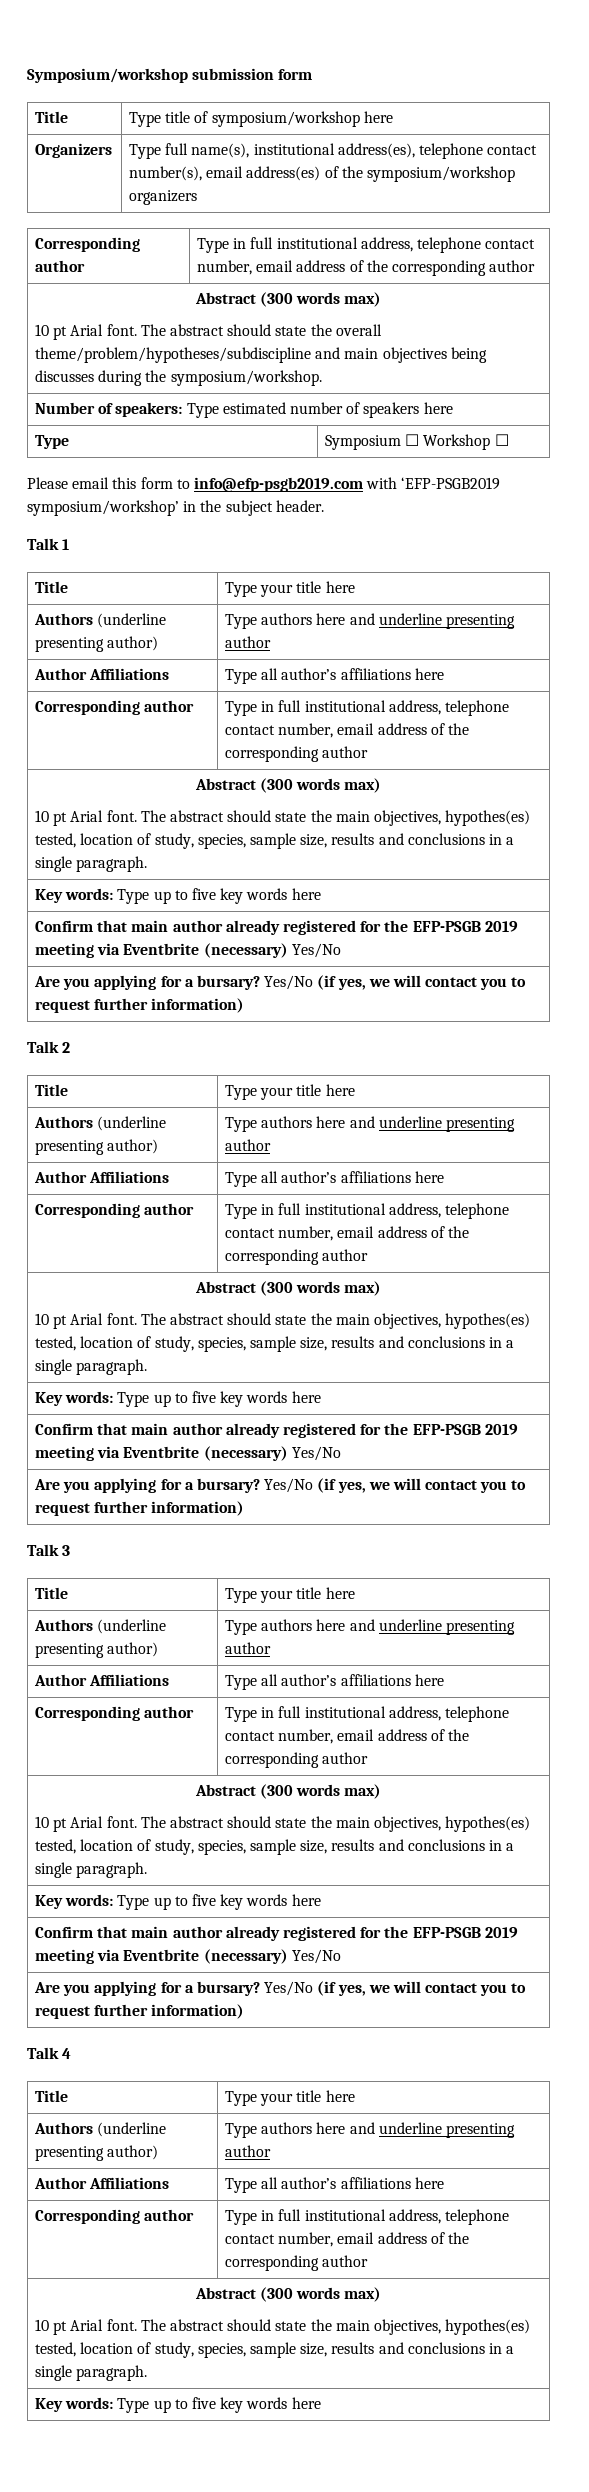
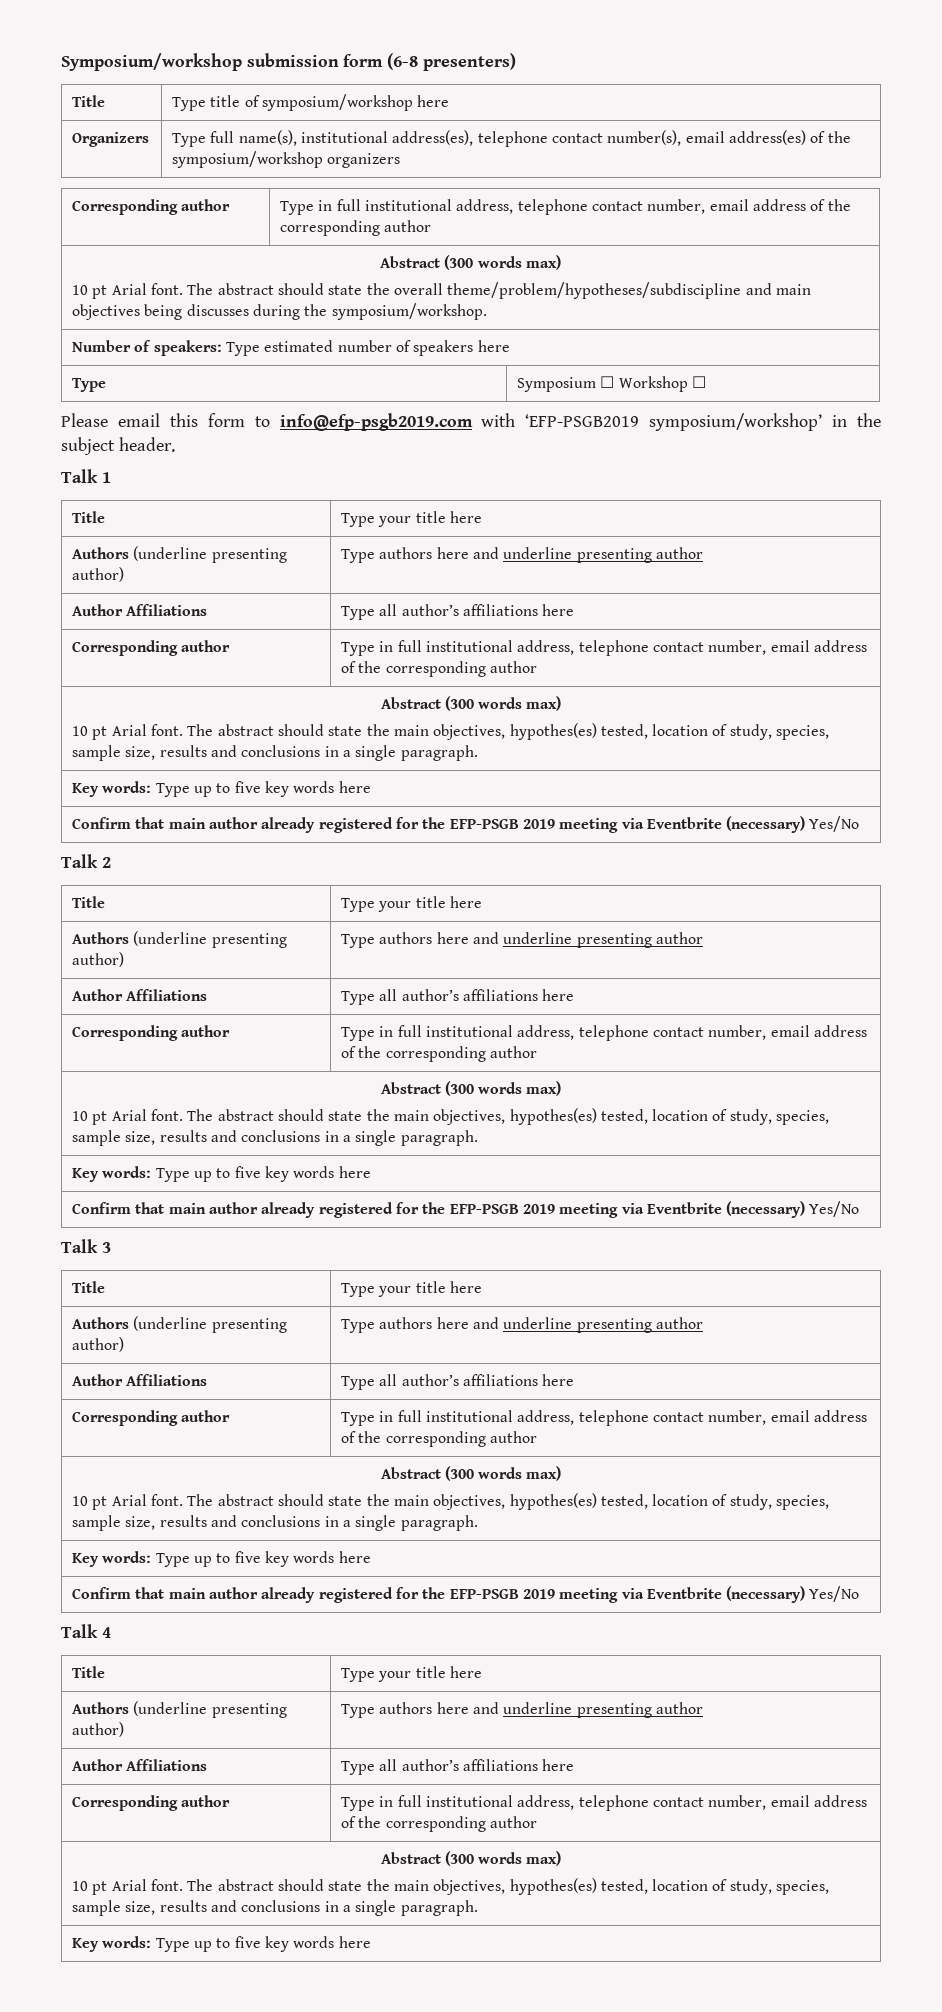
(313, 74) none -> [387,53,516,71] (6-8 presenters)
[34,975,527,990] [35,998,245,1013] // Are you applying for a bursary? Yes/No (if yes, we will contact you to request further information) -> (860, 824) none
[34,1478,527,1493] [35,1501,245,1516] // Are you applying for a bursary? Yes/No (if yes, we will contact you to request further information) -> (860, 1209) none
[34,1981,527,1996] [35,2004,245,2019] // Are you applying for a bursary? Yes/No (if yes, we will contact you to request further information) -> (860, 1594) none

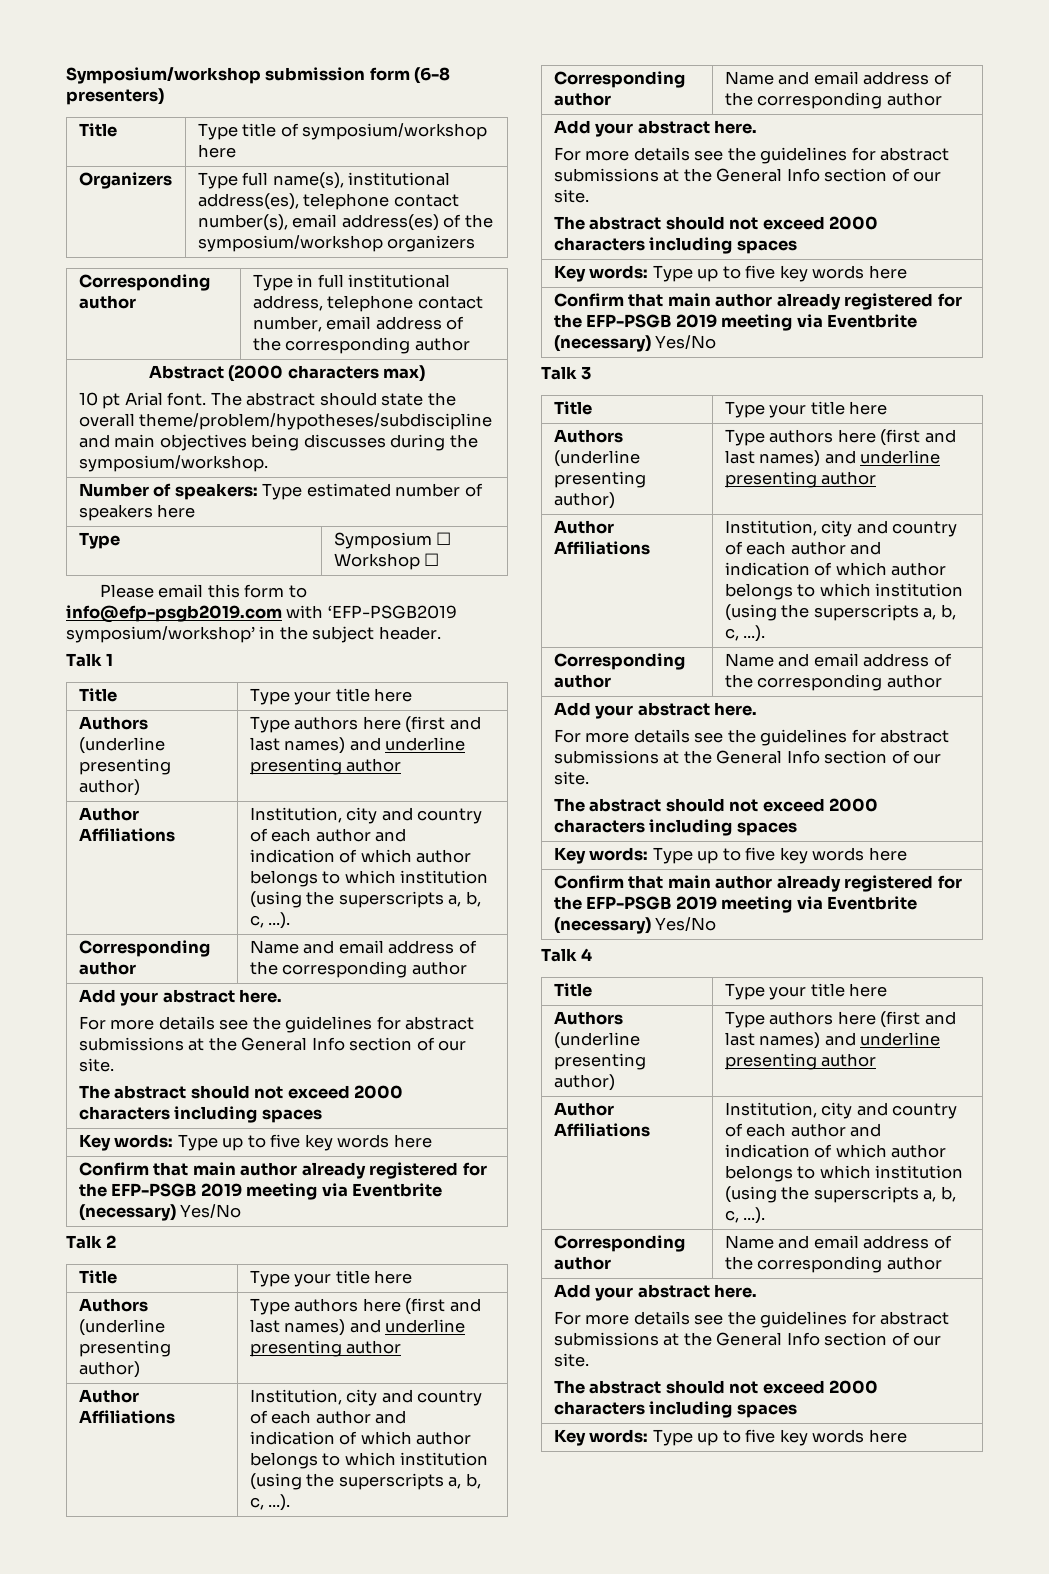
[444,255,522,270] (300 words -> [228,365,379,382] (2000 characters
[472,547,703,563] [72,604,208,616] [341,604,575,620] [72,640,231,656] [341,640,867,656] [341,661,537,677] [380,696,562,711] [72,723,830,740] [72,745,478,761] and underline presenting author // Author Affiliations | Type all author’s affiliations here // Corresponding author | Type in full institutional address, telephone contact number, email address of the corresponding author // Abstract (300 words max) // 10 pt Arial font. The abstract should state the main objectives, hypothes(es) tested, location of study, species, sample size, results and conclusions in a single paragraph. -> [405,716,481,733] [249,737,466,754] [249,758,402,775] [78,807,139,821] [78,828,175,842] [249,807,483,824] [249,828,407,842] [249,849,472,863] [249,870,489,887] [249,891,481,908] [249,912,291,929] [78,940,210,957] [78,961,136,975] [249,940,477,954] [249,961,467,978] [78,989,283,1006] [78,1016,475,1033] [78,1037,467,1051] [78,1058,114,1072] [78,1085,404,1099] [78,1106,322,1123] (first and last names) and underline presenting author // Author Affiliations | Institution, city and country of each author and indication of which author belongs to which institution (using the superscripts a, b, c, ...). // Corresponding author | Name and email address of the corresponding author // Add your abstract here. // For more details see the guidelines for abstract submissions at the General Info section of our site. // The abstract should not exceed 2000 characters including spaces
[472,932,703,948] [72,989,208,1001] [341,989,575,1005] [72,1025,231,1041] [341,1025,867,1041] [341,1046,537,1062] [380,1081,562,1096] [72,1108,830,1125] [72,1130,478,1146] and underline presenting author // Author Affiliations | Type all author’s affiliations here // Corresponding author | Type in full institutional address, telephone contact number, email address of the corresponding author // Abstract (300 words max) // 10 pt Arial font. The abstract should state the main objectives, hypothes(es) tested, location of study, species, sample size, results and conclusions in a single paragraph. -> [405,1298,481,1315] [249,1319,466,1336] [249,1340,402,1357] [78,1389,139,1403] [78,1410,175,1424] [249,1389,483,1406] [249,1410,407,1424] [249,1431,472,1445] [249,1452,489,1469] [249,1473,481,1490] [249,1494,291,1511] [553,71,685,88] [553,92,611,106] [724,71,952,85] [724,92,942,109] [553,120,758,137] [553,147,950,164] [553,168,942,182] [553,189,589,203] [553,216,879,230] [553,237,797,254] (first and last names) and underline presenting author // Author Affiliations | Institution, city and country of each author and indication of which author belongs to which institution (using the superscripts a, b, c, ...). // Corresponding author | Name and email address of the corresponding author // Add your abstract here. // For more details see the guidelines for abstract submissions at the General Info section of our site. // The abstract should not exceed 2000 characters including spaces
[472,1317,703,1333] [72,1374,208,1386] [341,1374,575,1390] [72,1410,231,1426] [341,1410,867,1426] [341,1431,537,1447] [380,1466,562,1481] [72,1493,830,1510] [72,1515,478,1531] and underline presenting author // Author Affiliations | Type all author’s affiliations here // Corresponding author | Type in full institutional address, telephone contact number, email address of the corresponding author // Abstract (300 words max) // 10 pt Arial font. The abstract should state the main objectives, hypothes(es) tested, location of study, species, sample size, results and conclusions in a single paragraph. -> [880,429,956,446] [724,450,941,467] [724,471,877,488] [553,520,614,534] [553,541,650,555] [724,520,958,537] [724,541,882,555] [724,562,947,576] [724,583,964,600] [724,604,956,621] [724,625,766,642] [553,653,685,670] [553,674,611,688] [724,653,952,667] [724,674,942,691] [553,702,758,719] [553,729,950,746] [553,750,942,764] [553,771,589,785] [553,798,879,812] [553,819,797,836] (first and last names) and underline presenting author // Author Affiliations | Institution, city and country of each author and indication of which author belongs to which institution (using the superscripts a, b, c, ...). // Corresponding author | Name and email address of the corresponding author // Add your abstract here. // For more details see the guidelines for abstract submissions at the General Info section of our site. // The abstract should not exceed 2000 characters including spaces
[472,1702,703,1718] [72,1759,208,1771] [341,1759,575,1775] [72,1795,231,1811] [341,1795,867,1811] [341,1816,537,1832] [380,1851,562,1866] [72,1878,830,1895] [72,1900,478,1916] and underline presenting author // Author Affiliations | Type all author’s affiliations here // Corresponding author | Type in full institutional address, telephone contact number, email address of the corresponding author // Abstract (300 words max) // 10 pt Arial font. The abstract should state the main objectives, hypothes(es) tested, location of study, species, sample size, results and conclusions in a single paragraph. -> [880,1011,956,1028] [724,1032,941,1049] [724,1053,877,1070] [553,1102,614,1116] [553,1123,650,1137] [724,1102,958,1119] [724,1123,882,1137] [724,1144,947,1158] [724,1165,964,1182] [724,1186,956,1203] [724,1207,766,1224] [553,1235,685,1252] [553,1256,611,1270] [724,1235,952,1249] [724,1256,942,1273] [553,1284,758,1301] [553,1311,950,1328] [553,1332,942,1346] [553,1353,589,1367] [553,1380,879,1394] [553,1401,797,1418] (first and last names) and underline presenting author // Author Affiliations | Institution, city and country of each author and indication of which author belongs to which institution (using the superscripts a, b, c, ...). // Corresponding author | Name and email address of the corresponding author // Add your abstract here. // For more details see the guidelines for abstract submissions at the General Info section of our site. // The abstract should not exceed 2000 characters including spaces

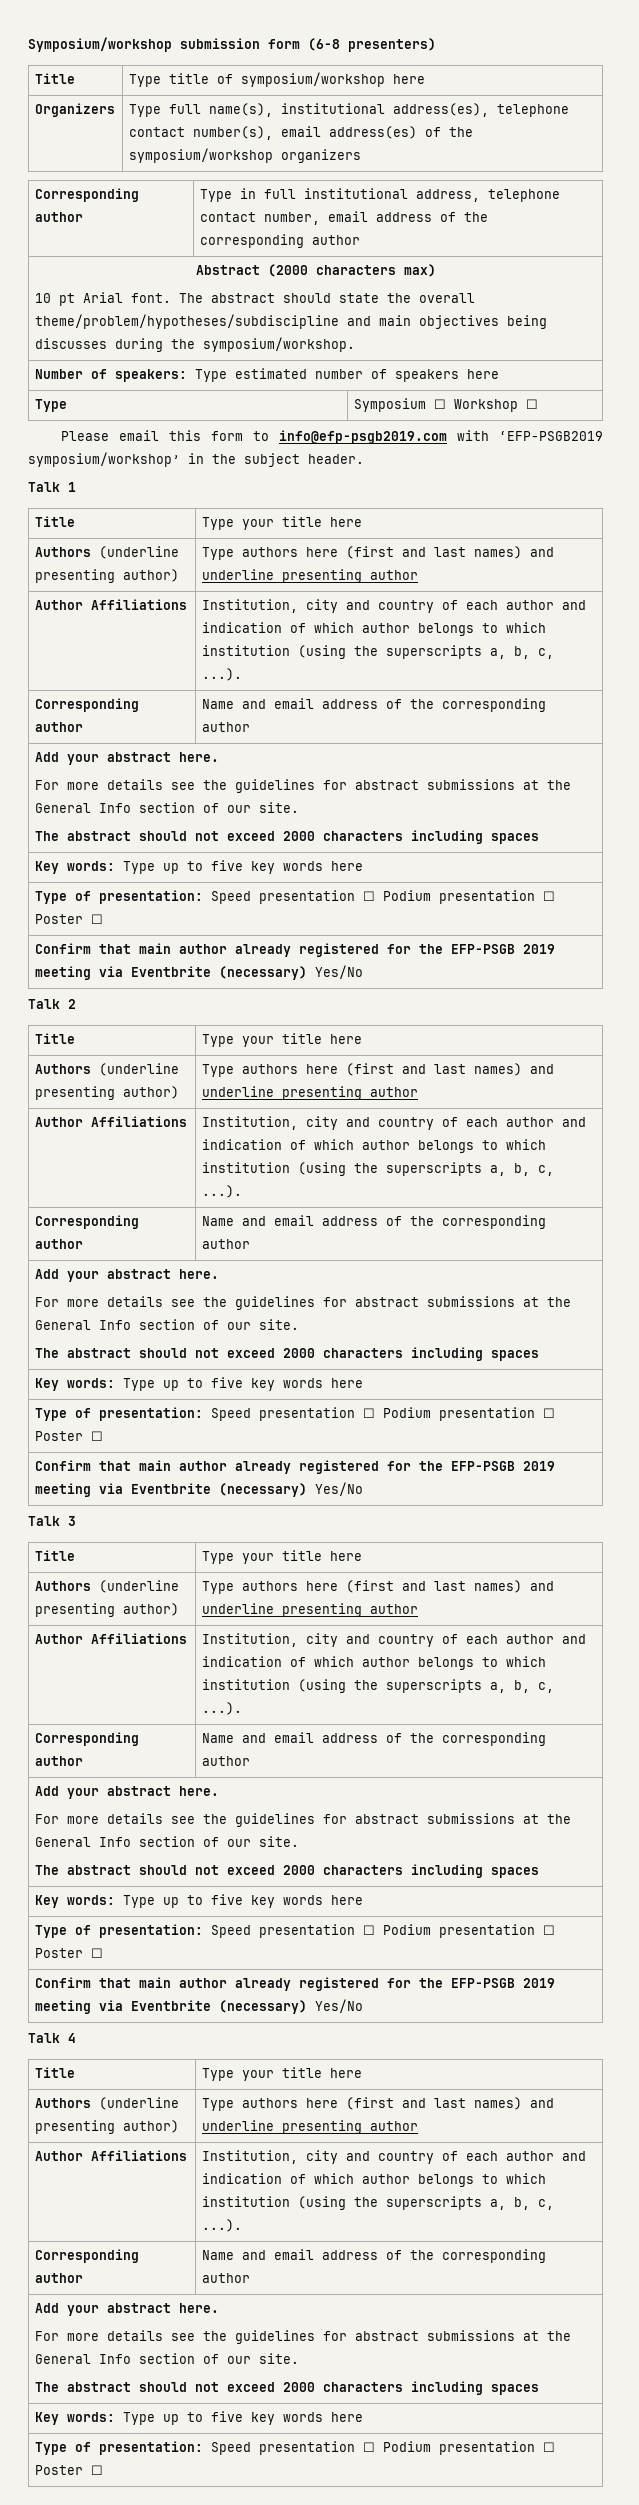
(432, 1141) none -> [34,890,555,904] [34,914,103,924] // Type of presentation: Speed presentation ☐ Podium presentation ☐ Poster ☐
(907, 272) none -> [34,1407,555,1421] [34,1431,103,1441] // Type of presentation: Speed presentation ☐ Podium presentation ☐ Poster ☐
(907, 854) none -> [34,1924,555,1938] [34,1948,103,1958] // Type of presentation: Speed presentation ☐ Podium presentation ☐ Poster ☐
(907, 1436) none -> [34,2441,555,2455] [34,2465,103,2475] // Type of presentation: Speed presentation ☐ Podium presentation ☐ Poster ☐

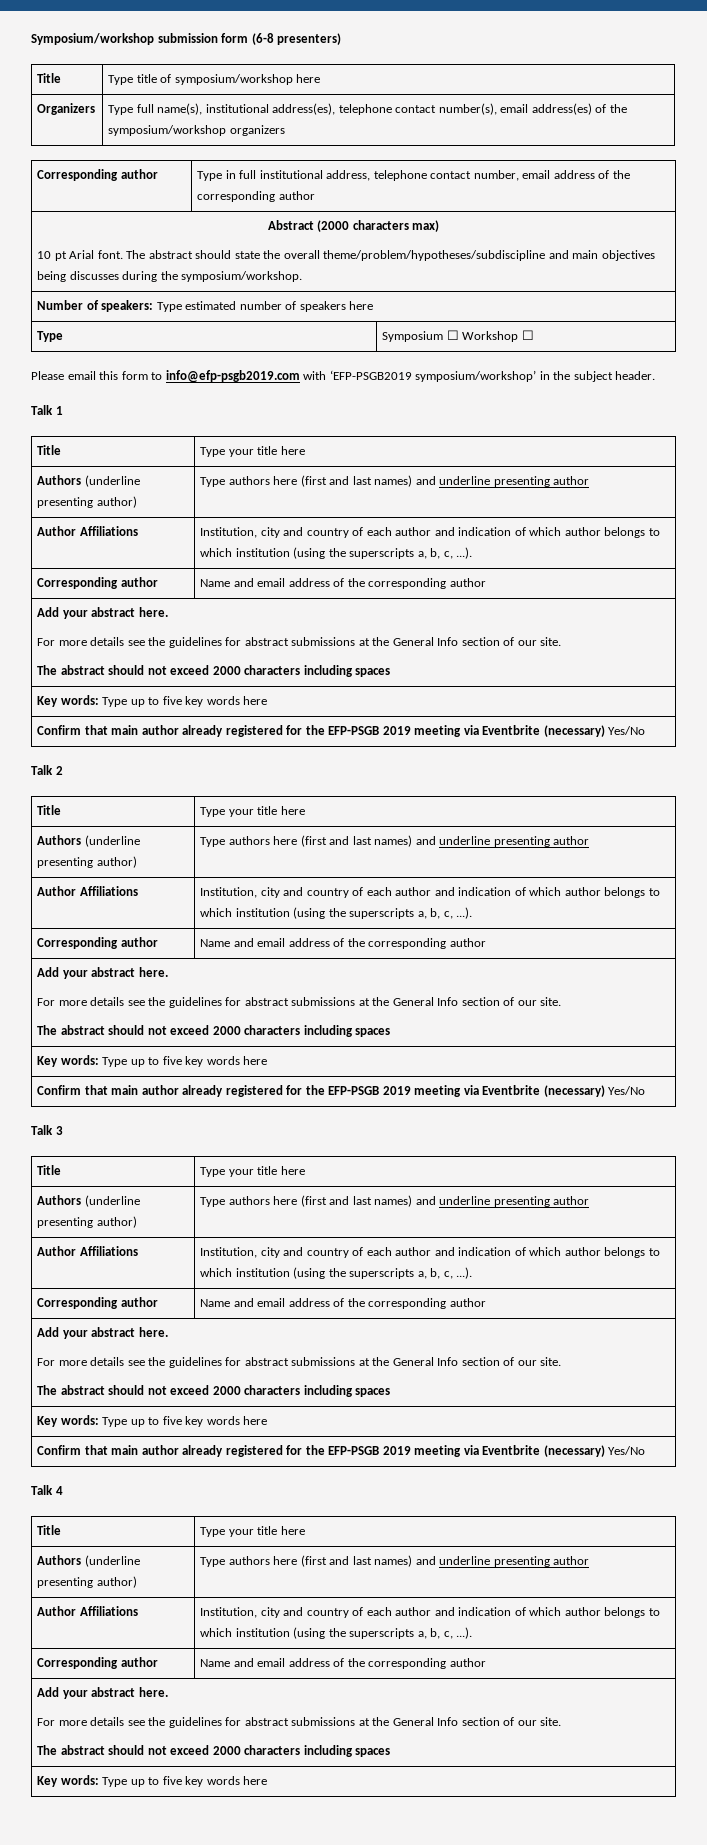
[34,890,555,904] [34,914,103,924] // Type of presentation: Speed presentation ☐ Podium presentation ☐ Poster ☐ -> (268, 700) none
[34,1407,555,1421] [34,1431,103,1441] // Type of presentation: Speed presentation ☐ Podium presentation ☐ Poster ☐ -> (268, 1060) none
[34,1924,555,1938] [34,1948,103,1958] // Type of presentation: Speed presentation ☐ Podium presentation ☐ Poster ☐ -> (268, 1420) none
[34,2441,555,2455] [34,2465,103,2475] // Type of presentation: Speed presentation ☐ Podium presentation ☐ Poster ☐ -> (268, 1780) none

